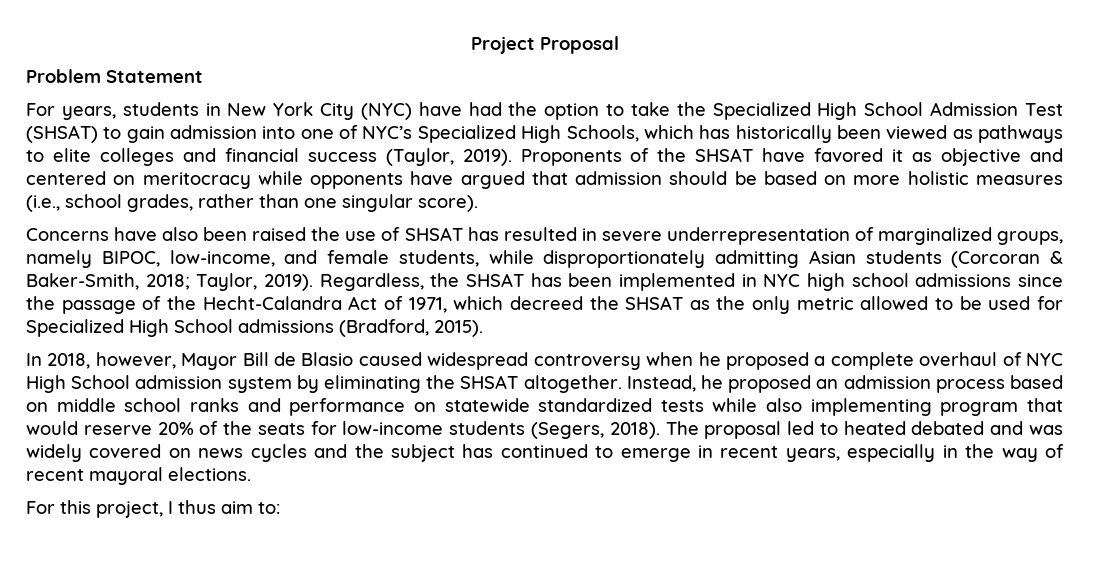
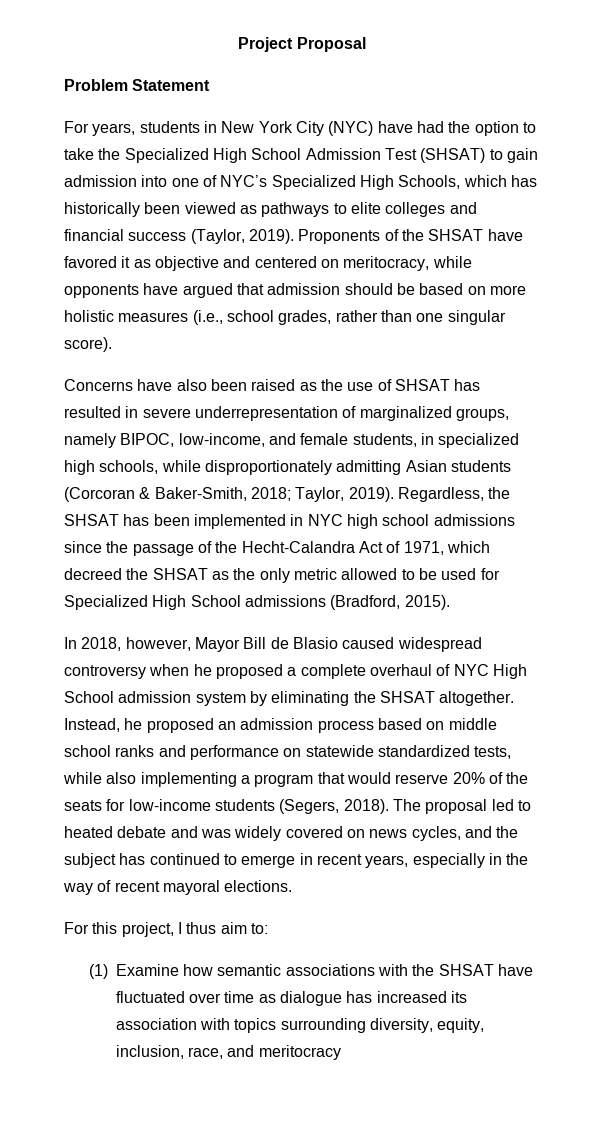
[142,172,251,189] meritocracy -> [343,256,430,271] meritocracy,
(307, 234) none -> [299,382,317,391] as
(479, 258) none -> [420,433,520,448] [64,460,159,475] in specialized high schools,
[660,400,704,412] tests -> [474,746,512,759] tests,
(932, 407) none -> [240,775,250,784] a
[911,421,985,435] debated -> [117,826,167,838] debate
[250,444,307,462] cycles -> [411,826,461,841] cycles,
(280, 508) none -> [88,964,534,979] [115,991,468,1006] [115,1018,485,1033] [115,1045,341,1060] // (1) Examine how semantic associations with the SHSAT have fluctuated over time as dialogue has increased its association with topics surrounding diversity, equity, inclusion, race, and meritocracy

